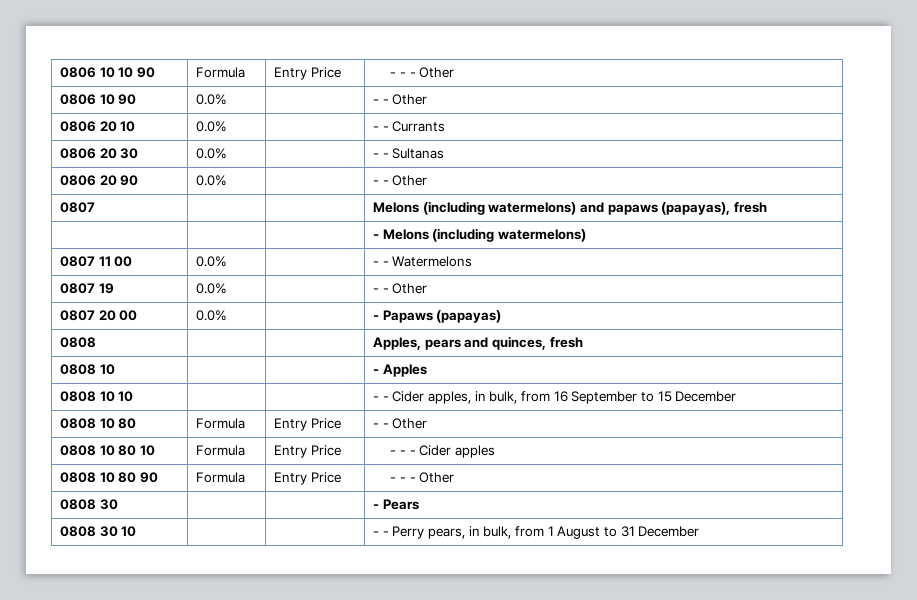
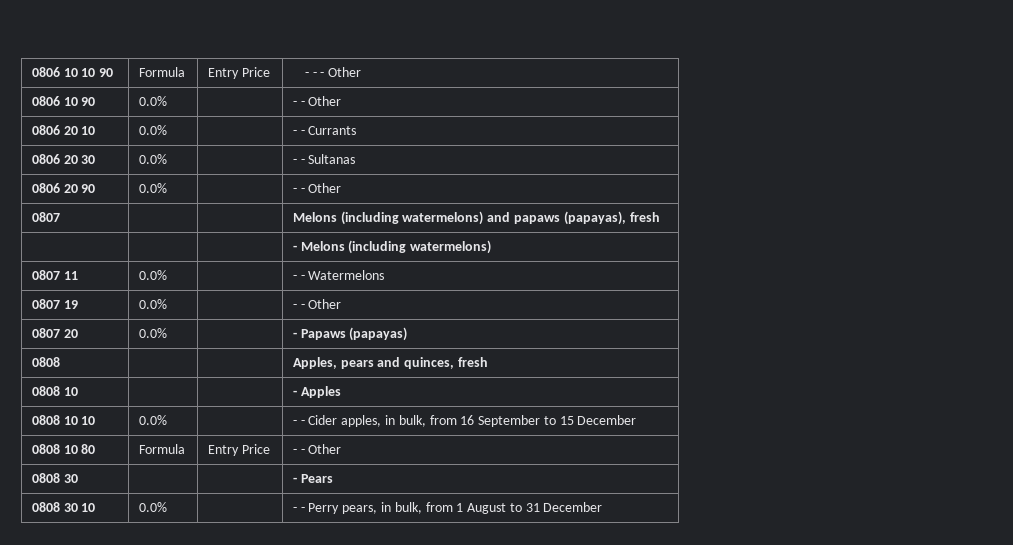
[114,256,133,267] 00 -> (78, 275) none
[119,310,138,321] 00 -> (78, 333) none
(134, 396) none -> [138,415,167,425] 0.0%
[60,445,156,456] [196,445,246,456] [274,445,341,458] [390,445,495,458] [60,472,159,483] [196,472,246,483] [274,472,341,485] [390,472,455,483] // 0808 10 80 10 | Formula | Entry Price | - - - Cider apples // 0808 10 80 90 | Formula | Entry Price | - - - Other -> (342, 449) none
(137, 531) none -> [138,502,167,512] 0.0%

